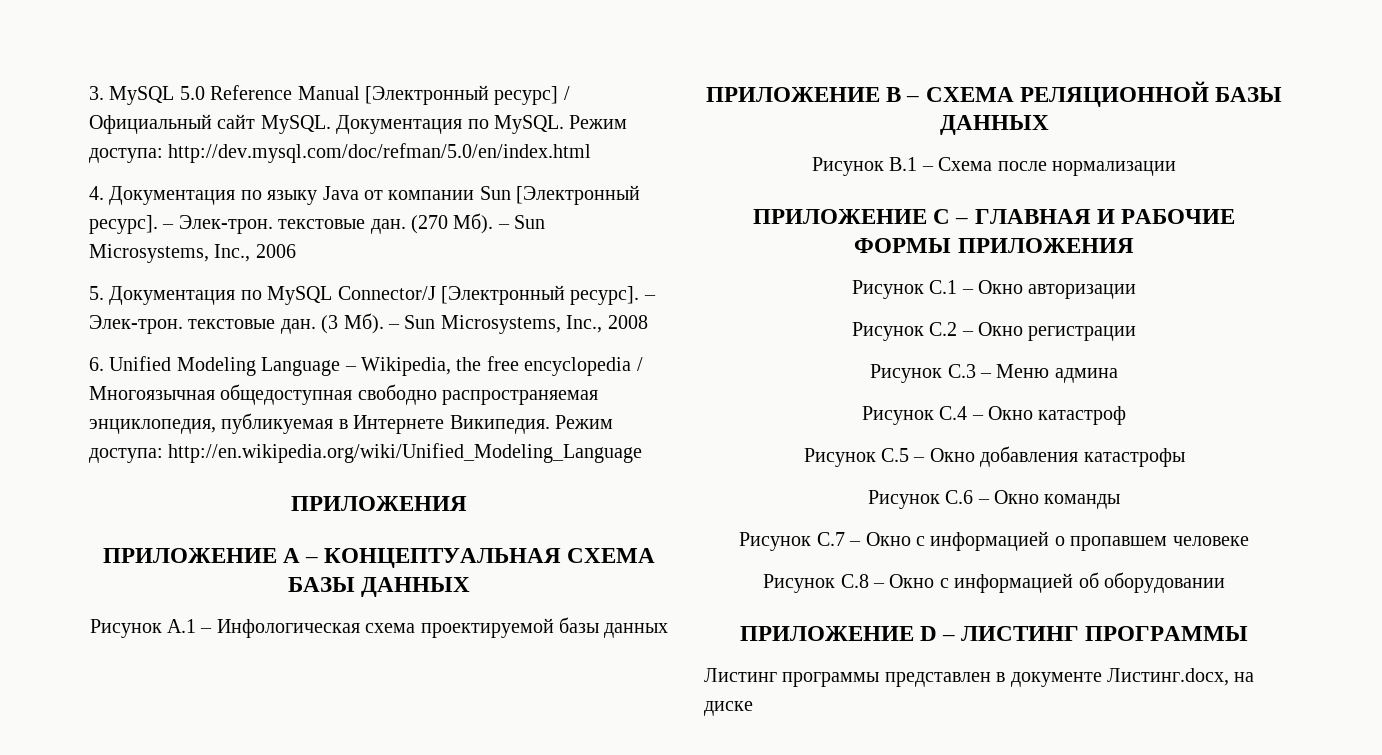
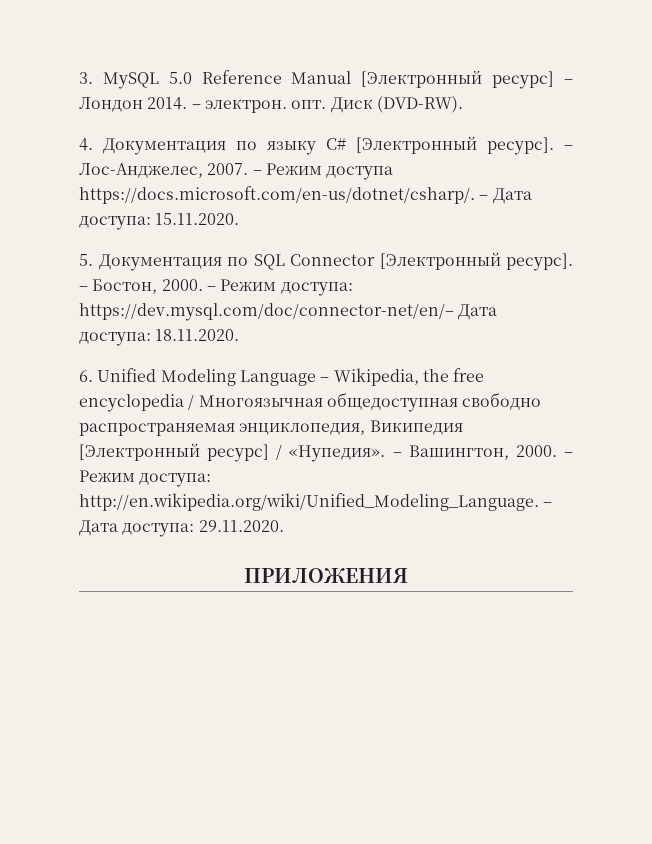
[563,86,570,100] [89,114,628,134] [89,143,592,163] [89,185,641,205] [89,213,546,234] [89,244,296,263] / Официальный сайт MySQL. Документация по MySQL. Режим доступа: http://dev.mysql.com/doc/refman/5.0/en/index.html // 4. Документация по языку Java от компании Sun [Электронный ресурс]. – Элек-трон. текстовые дан. (270 Мб). – Sun Microsystems, Inc., 2006 -> [564,79,574,84] [79,96,463,113] [79,136,573,155] [79,163,394,180] [79,186,532,204] [79,213,240,230] – Лондон 2014. – электрон. опт. Диск (DVD-RW). // 4. Документация по языку C# [Электронный ресурс]. – Лос-Анджелес, 2007. – Режим доступа https://docs.microsoft.com/en-us/dotnet/csharp/. – Дата доступа: 15.11.2020.
[267,285,656,305] [89,313,648,334] MySQL Connector/J [Электронный ресурс]. – Элек-трон. текстовые дан. (3 Мб). – Sun Microsystems, Inc., 2008 -> [253,252,573,271] [79,279,353,296] [79,303,498,321] [79,329,240,346] SQL Connector [Электронный ресурс]. – Бостон, 2000. – Режим доступа: https://dev.mysql.com/doc/connector-net/en/– Дата доступа: 18.11.2020.
[221,413,613,434] [89,443,643,463] [291,496,467,511] [102,548,656,568] [287,577,471,597] [89,617,669,638] [705,81,1283,107] [939,115,1049,135] [812,157,1176,176] [752,209,1236,224] [854,238,1134,253] [851,280,1137,299] [851,322,1137,341] [870,364,1118,383] [861,406,1127,425] [803,446,1185,467] [867,490,1121,509] [739,531,1249,551] [763,572,1225,593] [739,626,1249,641] [704,668,1255,687] [704,701,753,716] публикуемая в Интернете Википедия. Режим доступа: http://en.wikipedia.org/wiki/Unified_Modeling_Language // ПРИЛОЖЕНИЯ // ПРИЛОЖЕНИЕ A – КОНЦЕПТУАЛЬНАЯ СХЕМА БАЗЫ ДАННЫХ // Рисунок A.1 – Инфологическая схема проектируемой базы данных // ПРИЛОЖЕНИЕ В – СХЕМА РЕЛЯЦИОННОЙ БАЗЫ ДАННЫХ // Рисунок B.1 – Схема после нормализации // ПРИЛОЖЕНИЕ C – ГЛАВНАЯ И РАБОЧИЕ ФОРМЫ ПРИЛОЖЕНИЯ // Рисунок С.1 – Окно авторизации // Рисунок С.2 – Окно регистрации // Рисунок С.3 – Меню админа // Рисунок С.4 – Окно катастроф // Рисунок С.5 – Окно добавления катастрофы // Рисунок С.6 – Окно команды // Рисунок С.7 – Окно с информацией о пропавшем человеке // Рисунок С.8 – Окно с информацией об оборудовании // ПРИЛОЖЕНИЕ D – ЛИСТИНГ ПРОГРАММЫ // Листинг программы представлен в документе Листинг.docx, на диске -> [369,420,463,435] [79,443,574,462] [79,470,212,487] [79,493,553,511] [79,520,284,537] [244,568,408,583] Википедия [Электронный ресурс] / «Нупедия». – Вашингтон, 2000. – Режим доступа: http://en.wikipedia.org/wiki/Unified_Modeling_Language. – Дата доступа: 29.11.2020. // ПРИЛОЖЕНИЯ

